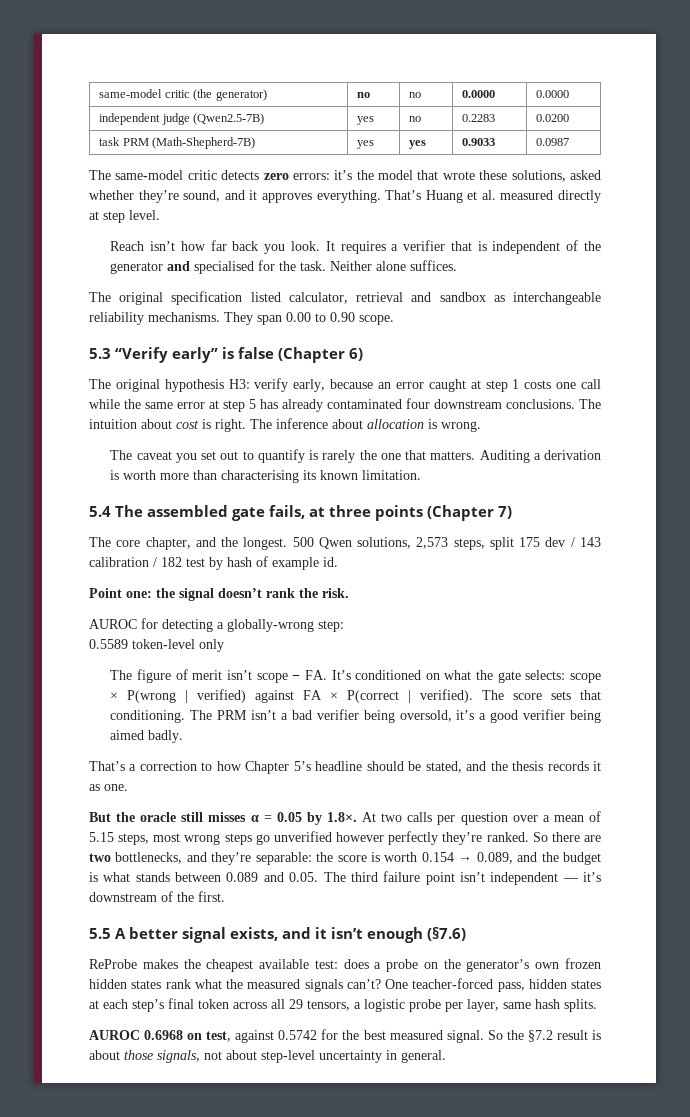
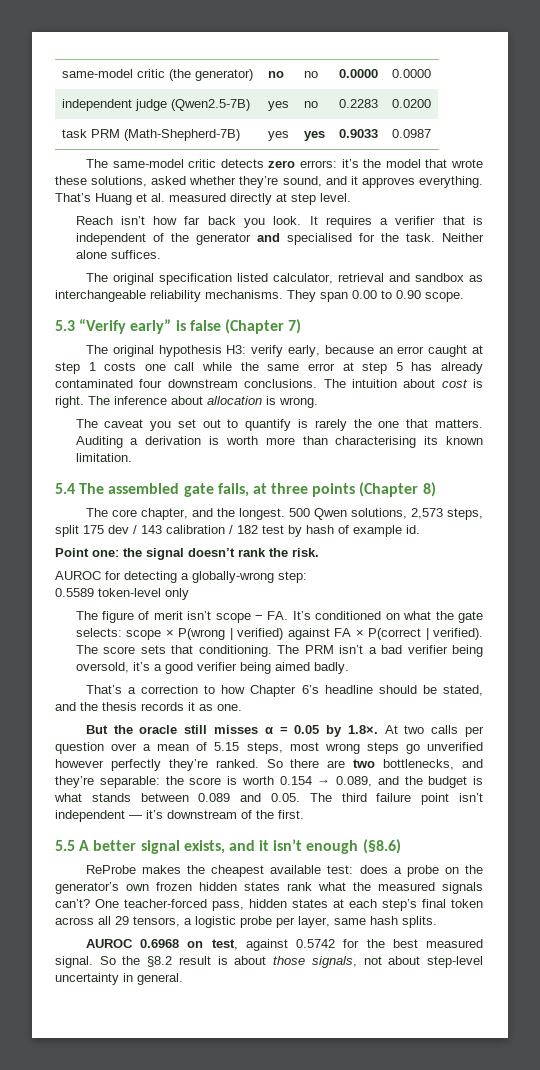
[349,348,363,361] 6) -> [288,319,302,334] 7)
[498,506,512,519] 7) -> [422,482,436,497] 8)
[293,761,311,771] 5’s -> [301,685,319,694] 6’s
[427,927,466,941] (§7.6) -> [362,839,401,854] (§8.6)
[527,1030,553,1042] §7.2 -> [147,956,173,967] §8.2

